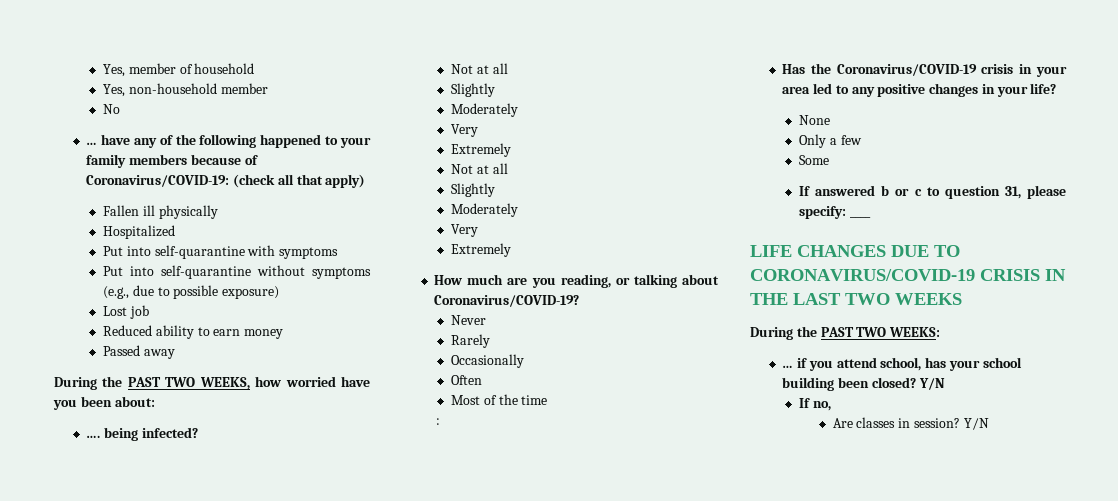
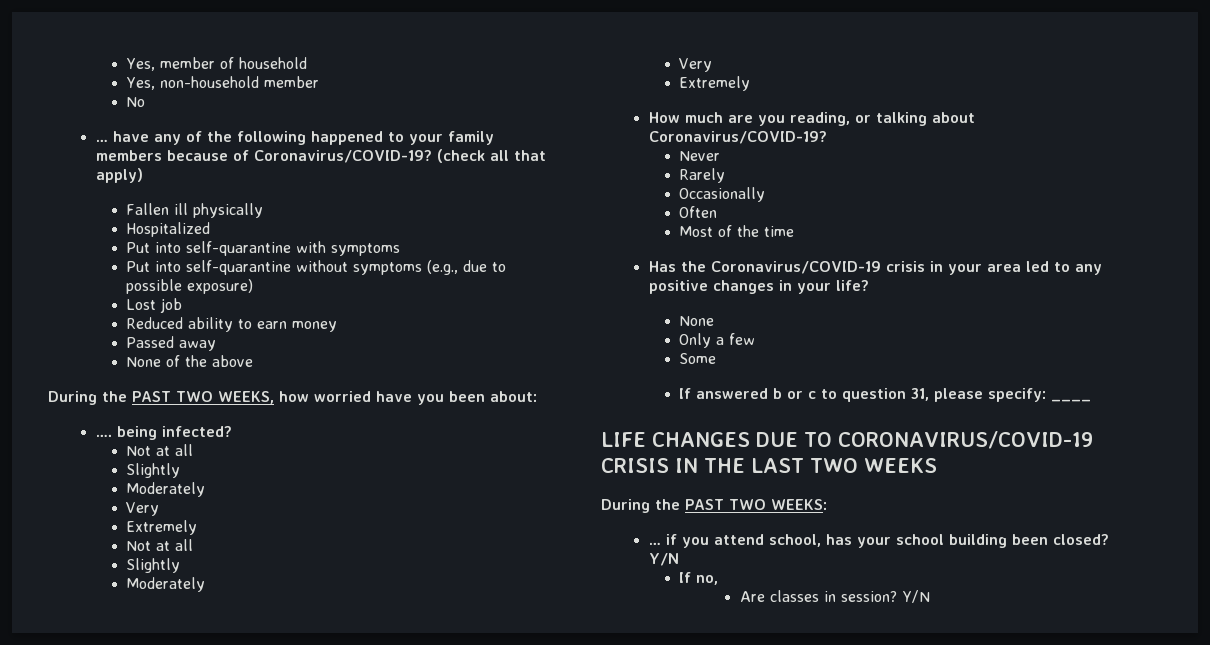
[86,175,230,187] Coronavirus/COVID-19: -> [253,150,432,163] Coronavirus/COVID-19?
(175, 354) none -> [126,355,254,367] // None of the above
[435,418,440,425] // : -> (795, 231) none

